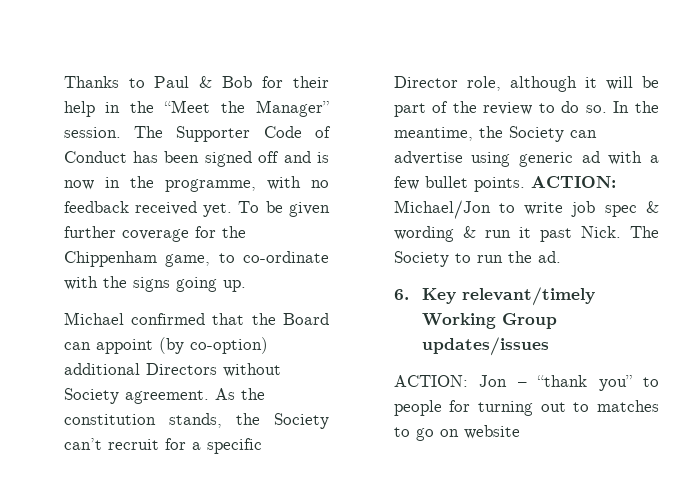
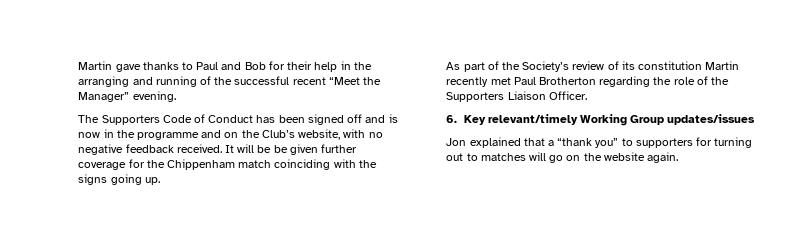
[63,76,119,88] Thanks -> [78,61,179,72] Martin gave thanks
[199,76,213,88] & -> [221,62,242,70] and
[164,100,329,117] [63,126,251,142] “Meet the Manager” session. The Supporter -> [78,76,382,87] [78,91,176,102] [78,115,160,125] arranging and running of the successful recent “Meet the Manager” evening. // The Supporters
[164,176,329,192] [63,201,260,217] programme, with no feedback received yet. To -> [136,129,383,140] [78,144,272,155] programme and on the Club’s website, with no negative feedback received. It will be
[165,251,329,267] game, to co-ordinate -> [238,159,331,170] match coinciding
[63,312,329,325] [63,337,268,354] [63,363,281,377] [63,388,265,404] [63,413,329,429] [63,438,262,454] [393,76,659,92] [393,101,659,117] [393,126,597,142] [393,151,659,167] [393,176,616,192] [393,200,659,219] [393,226,659,242] [393,251,561,267] Michael confirmed that the Board can appoint (by co-option) additional Directors without Society agreement. As the constitution stands, the Society can’t recruit for a specific Director role, although it will be part of the review to do so. In the meantime, the Society can advertise using generic ad with a few bullet points. ACTION: Michael/Jon to write job spec & wording & run it past Nick. The Society to run the ad. -> [446,61,740,72] [446,76,730,87] [446,91,587,102] As part of the Society’s review of its constitution Martin recently met Paul Brotherton regarding the role of the Supporters Liaison Officer.
[393,375,527,387] ACTION: Jon – -> [446,137,554,148] Jon explained that a
[393,400,442,416] people -> [635,138,693,148] supporters
[393,427,410,437] to -> [528,152,546,161] will
[463,425,520,439] website -> [583,152,679,163] the website again.

